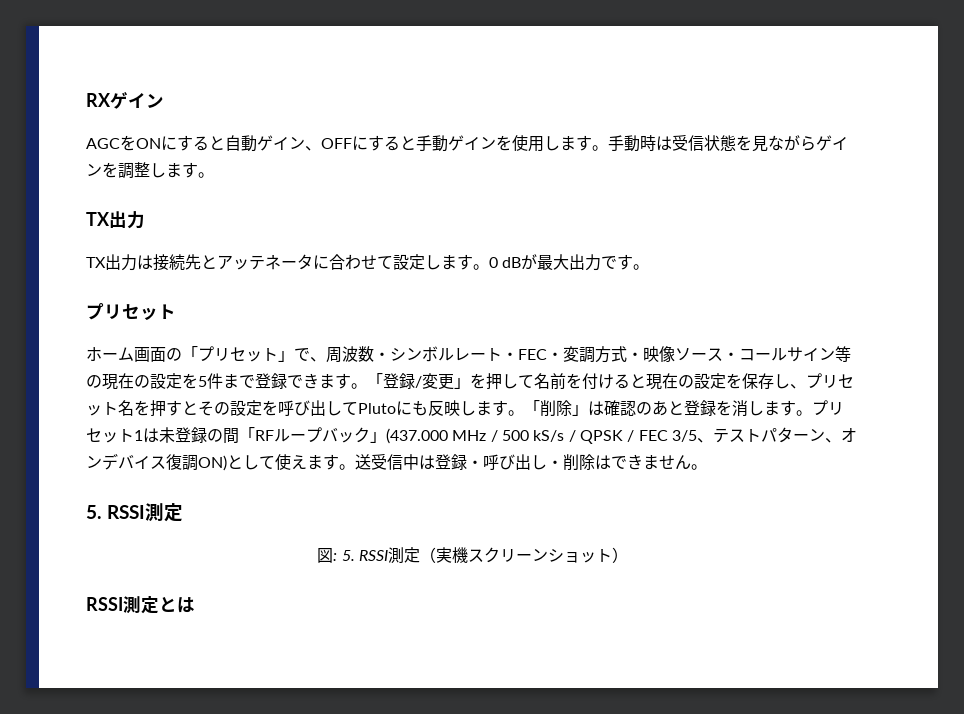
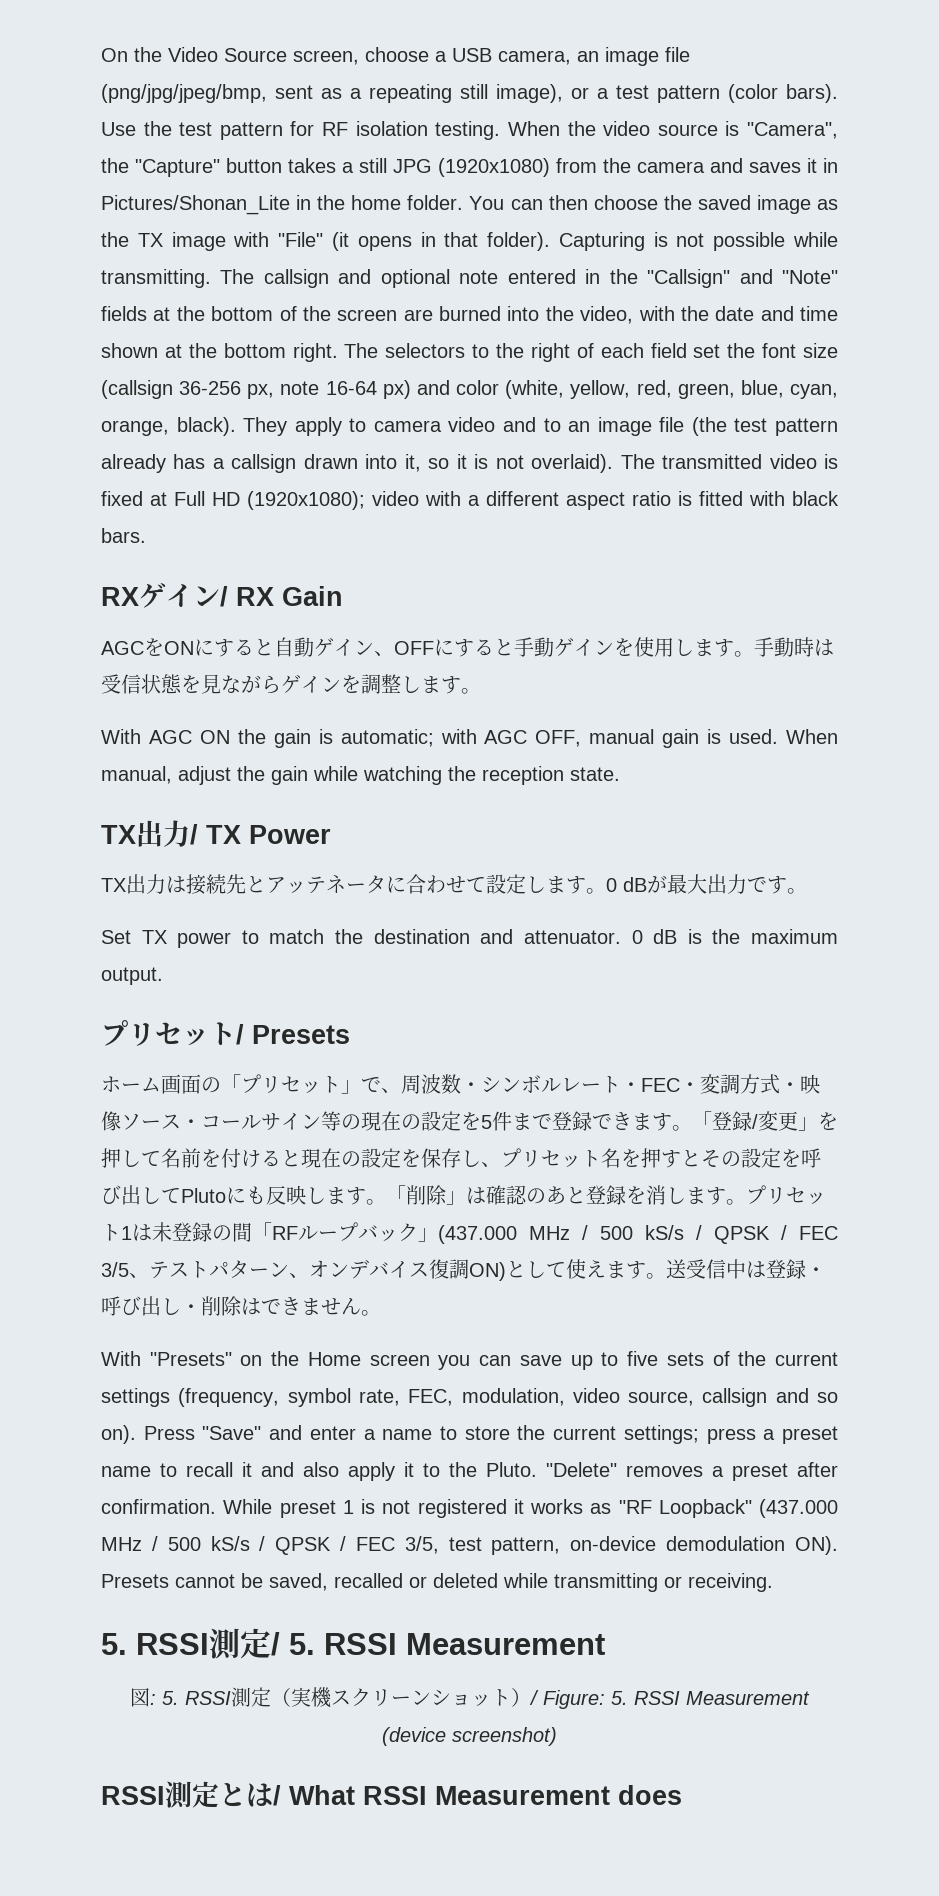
(86, 100) none -> [101,47,690,66] [101,84,838,103] [101,121,839,140] [101,158,838,177] [101,195,838,215] [101,232,839,251] [101,269,838,288] [101,306,838,324] [101,343,838,362] [101,380,838,399] [101,417,838,436] [101,454,838,473] [101,491,839,510] [101,528,146,543] On the Video Source screen, choose a USB camera, an image file (png/jpg/jpeg/bmp, sent as a repeating still image), or a test pattern (color bars). Use the test pattern for RF isolation testing. When the video source is "Camera", the "Capture" button takes a still JPG (1920x1080) from the camera and saves it in Pictures/Shonan_Lite in the home folder. You can then choose the saved image as the TX image with "File" (it opens in that folder). Capturing is not possible while transmitting. The callsign and optional note entered in the "Callsign" and "Note" fields at the bottom of the screen are burned into the video, with the date and time shown at the bottom right. The selectors to the right of each field set the font size (callsign 36-256 px, note 16-64 px) and color (white, yellow, red, green, blue, cyan, orange, black). They apply to camera video and to an image file (the test pattern already has a callsign drawn into it, so it is not overlaid). The transmitted video is fixed at Full HD (1920x1080); video with a different aspect ratio is fitted with black bars. //
(164, 101) none -> [220,586,343,607] / RX Gain
[86,211,145,229] // TX出力 -> [101,729,839,748] [101,766,620,785] [101,820,331,847] // With AGC ON the gain is automatic; with AGC OFF, manual gain is used. When manual, adjust the gain while watching the reception state. // TX出力/ TX Power
[86,303,176,320] // プリセット -> [101,929,839,948] [101,967,163,985] [101,1020,350,1046] // Set TX power to match the destination and attenuator. 0 dB is the maximum output. // プリセット/ Presets
[86,503,183,522] // 5. RSSI測定 -> [101,1351,839,1370] [101,1388,838,1407] [101,1425,838,1444] [101,1462,838,1481] [101,1499,838,1518] [101,1536,838,1555] [101,1573,773,1592] [101,1628,605,1660] // With "Presets" on the Home screen you can save up to five sets of the current settings (frequency, symbol rate, FEC, modulation, video source, callsign and so on). Press "Save" and enter a name to store the current settings; press a preset name to recall it and also apply it to the Pluto. "Delete" removes a preset after confirmation. While preset 1 is not registered it works as "RF Loopback" (437.000 MHz / 500 kS/s / QPSK / FEC 3/5, test pattern, on-device demodulation ON). Presets cannot be saved, recalled or deleted while transmitting or receiving. // 5. RSSI測定/ 5. RSSI Measurement
[86,596,195,614] // RSSI測定とは -> [529,1690,810,1709] [382,1727,557,1746] [101,1781,682,1809] / Figure: 5. RSSI Measurement (device screenshot) // RSSI測定とは/ What RSSI Measurement does

